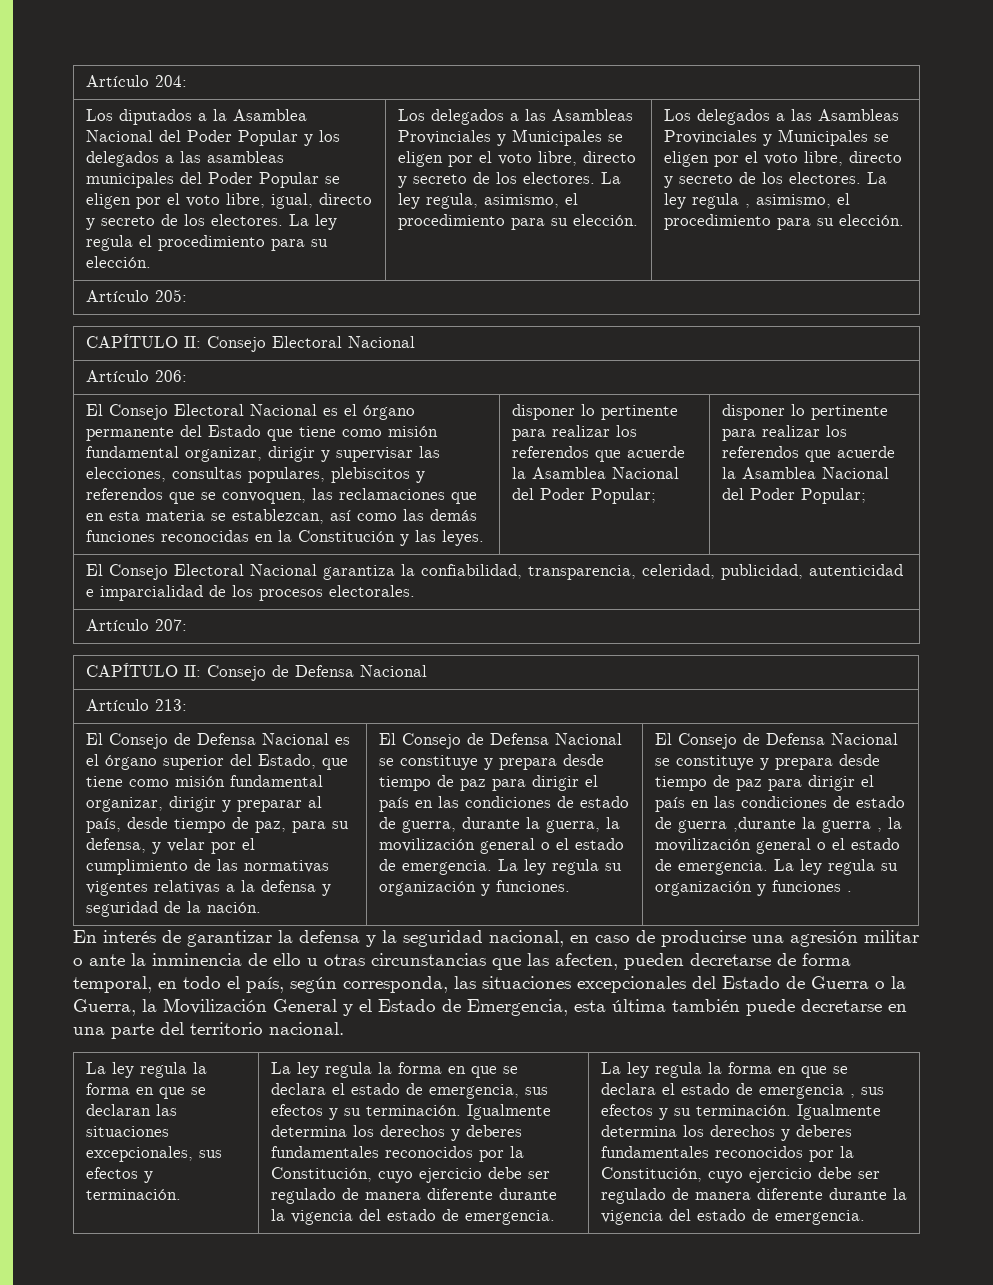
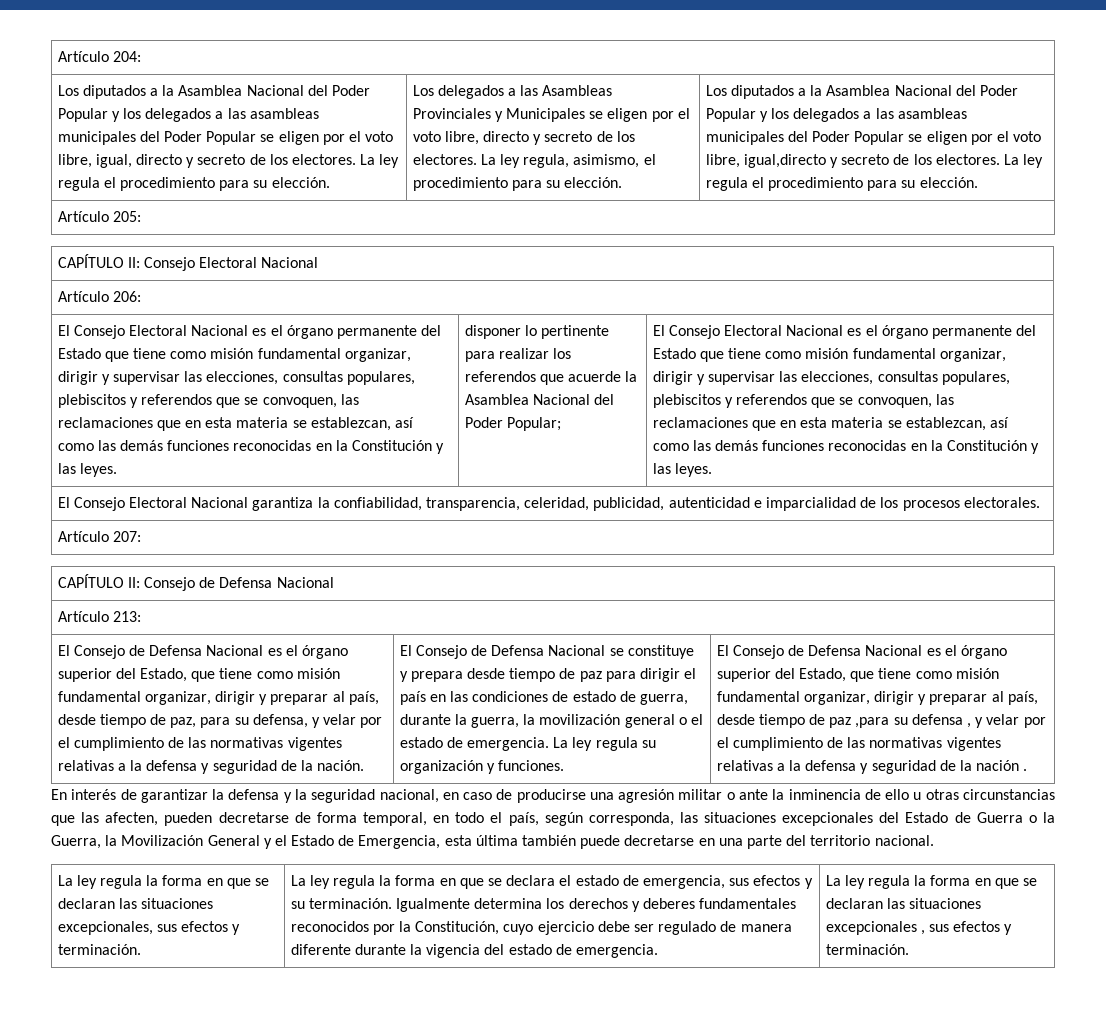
[696,109,899,125] [663,129,889,146] [663,151,902,167] [663,172,887,188] [663,193,831,209] delegados a las Asambleas Provinciales y Municipales se eligen por el voto libre, directo y secreto de los electores. La ley regula , asimismo, -> [730,85,1019,99] [705,108,967,122] [705,131,1042,145] [705,154,1044,168] [705,177,748,191] diputados a la Asamblea Nacional del Poder Popular y los delegados a las asambleas municipales del Poder Popular se eligen por el voto libre, igual,directo y secreto de los electores. La ley regula
[721,404,888,420] [721,425,847,441] [721,446,895,462] [721,467,889,479] [721,488,866,504] disponer lo pertinente para realizar los referendos que acuerde la Asamblea Nacional del Poder Popular; -> [652,325,1037,339] [652,348,1006,362] [652,371,1010,385] [652,394,954,408] [652,417,1010,431] [652,440,1040,454] [652,463,712,477] El Consejo Electoral Nacional es el órgano permanente del Estado que tiene como misión fundamental organizar, dirigir y supervisar las elecciones, consultas populares, plebiscitos y referendos que se convoquen, las reclamaciones que en esta materia se establezcan, así como las demás funciones reconocidas en la Constitución y las leyes.
[654,754,880,770] [654,775,874,791] [654,796,905,812] [654,817,902,833] [654,838,900,854] [654,859,898,875] [654,880,841,896] se constituye y prepara desde tiempo de paz para dirigir el país en las condiciones de estado de guerra ,durante la guerra , la movilización general o el estado de emergencia. La ley regula su organización y funciones -> [926,645,1008,659] [716,668,999,682] [716,691,1038,705] [716,714,1046,728] [716,737,1001,751] [716,760,1020,774] es el órgano superior del Estado, que tiene como misión fundamental organizar, dirigir y preparar al país, desde tiempo de paz ,para su defensa , y velar por el cumplimiento de las normativas vigentes relativas a la defensa y seguridad de la nación
[600,1083,884,1099] [600,1104,881,1120] [600,1125,852,1141] [600,1146,854,1162] [600,1167,880,1183] [600,1188,907,1204] [600,1209,865,1225] declara el estado de emergencia , sus efectos y su terminación. Igualmente determina los derechos y deberes fundamentales reconocidos por la Constitución, cuyo ejercicio debe ser regulado de manera diferente durante la vigencia del estado de emergencia. -> [825,898,982,909] [825,921,1013,935] [825,944,909,955] declaran las situaciones excepcionales , sus efectos y terminación.

